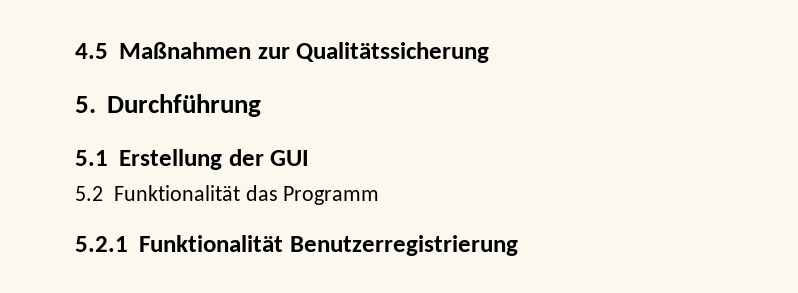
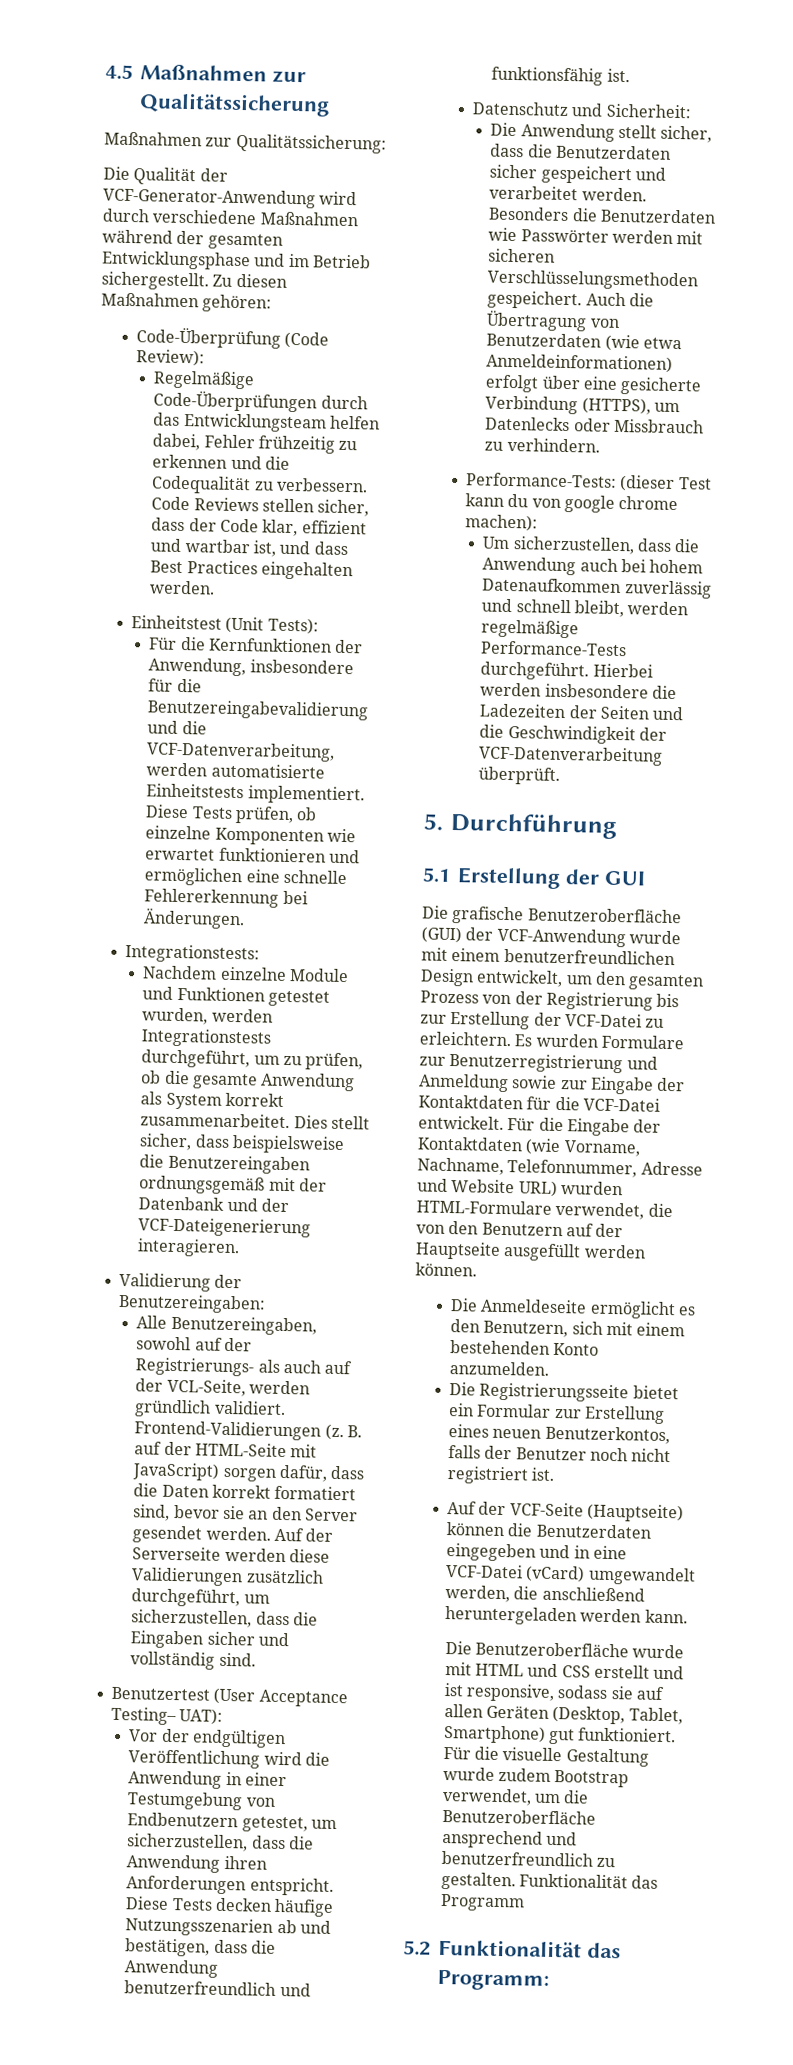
(490, 52) none -> [104,131,387,154] [103,166,228,186] [103,187,358,209] [102,208,359,227] [102,229,283,250] [101,250,371,271] [101,271,287,291] [101,292,273,313] [135,327,330,349] [135,349,205,367] [153,370,256,390] [153,390,368,413] [153,412,380,433] [152,433,358,454] [152,454,290,470] [151,475,368,495] [151,496,370,517] [151,517,367,537] [150,538,348,557] [150,560,353,581] [150,580,216,595] [130,615,319,635] [148,636,364,654] [148,657,354,677] [148,678,202,693] [147,699,370,721] [147,720,207,735] [146,741,336,762] [146,762,325,779] [146,783,365,805] [145,804,318,825] [145,825,356,846] [145,847,360,864] [144,867,347,887] [144,888,308,908] [143,908,246,930] [124,944,260,964] [142,965,349,983] [142,986,330,1007] [142,1007,273,1025] [141,1028,273,1048] [141,1049,364,1071] [141,1070,356,1092] [140,1091,284,1110] [140,1112,370,1130] [139,1133,345,1155] [139,1154,310,1175] [139,1175,327,1195] [138,1196,289,1213] [138,1217,312,1238] [137,1238,241,1258] [118,1272,243,1292] [117,1293,266,1314] [136,1315,317,1336] [136,1336,252,1352] [135,1357,353,1377] [135,1378,310,1397] [134,1399,286,1418] [134,1420,362,1441] [134,1441,318,1458] [132,1462,366,1482] [133,1483,357,1501] [133,1504,358,1522] [132,1525,334,1544] [132,1546,330,1563] [131,1567,324,1587] [131,1588,270,1608] [131,1609,318,1628] [130,1630,289,1649] [130,1651,256,1670] [110,1686,348,1708] [110,1706,224,1726] [128,1728,286,1749] [128,1749,330,1769] [128,1770,287,1789] [127,1791,275,1811] [127,1812,337,1833] [126,1833,314,1852] [126,1854,267,1873] [126,1875,334,1896] [125,1896,335,1917] [125,1917,331,1937] [125,1938,276,1957] [124,1959,219,1978] [124,1980,311,1997] [491,66,630,86] [471,101,692,119] [490,122,713,143] [490,143,671,160] [489,164,666,185] [489,185,647,202] [488,206,716,224] [488,227,704,245] [488,248,556,263] [487,269,699,291] [487,290,654,310] [486,310,620,332] [486,332,682,352] [486,353,674,373] [485,374,703,396] [485,395,680,415] [485,416,704,434] [484,437,600,453] [465,472,712,493] [464,493,679,513] [464,514,538,532] [482,536,701,555] [482,556,704,576] [482,577,712,599] [481,598,689,618] [481,619,580,639] [480,640,628,657] [480,661,653,681] [480,682,677,700] [479,703,685,721] [479,724,667,745] [478,745,664,766] [478,766,561,785] // Maßnahmen zur Qualitätssicherung: // Die Qualität der VCF-Generator-Anwendung wird durch verschiedene Maßnahmen während der gesamten Entwicklungsphase und im Betrieb sichergestellt. Zu diesen Maßnahmen gehören: // Code-Überprüfung (Code Review): // Regelmäßige Code-Überprüfungen durch das Entwicklungsteam helfen dabei, Fehler frühzeitig zu erkennen und die Codequalität zu verbessern. Code Reviews stellen sicher, dass der Code klar, effizient und wartbar ist, und dass Best Practices eingehalten werden. // Einheitstest (Unit Tests): // Für die Kernfunktionen der Anwendung, insbesondere für die Benutzereingabevalidierung und die VCF-Datenverarbeitung, werden automatisierte Einheitstests implementiert. Diese Tests prüfen, ob einzelne Komponenten wie erwartet funktionieren und ermöglichen eine schnelle Fehlererkennung bei Änderungen. // Integrationstests: // Nachdem einzelne Module und Funktionen getestet wurden, werden Integrationstests durchgeführt, um zu prüfen, ob die gesamte Anwendung als System korrekt zusammenarbeitet. Dies stellt sicher, dass beispielsweise die Benutzereingaben ordnungsgemäß mit der Datenbank und der VCF-Dateigenerierung interagieren. // Validierung der Benutzereingaben: // Alle Benutzereingaben, sowohl auf der Registrierungs- als auch auf der VCL-Seite, werden gründlich validiert. Frontend-Validierungen (z. B. auf der HTML-Seite mit JavaScript) sorgen dafür, dass die Daten korrekt formatiert sind, bevor sie an den Server gesendet werden. Auf der Serverseite werden diese Validierungen zusätzlich durchgeführt, um sicherzustellen, dass die Eingaben sicher und vollständig sind. // Benutzertest (User Acceptance Testing– UAT): // Vor der endgültigen Veröffentlichung wird die Anwendung in einer Testumgebung von Endbenutzern getestet, um sicherzustellen, dass die Anwendung ihren Anforderungen entspricht. Diese Tests decken häufige Nutzungsszenarien ab und bestätigen, dass die Anwendung benutzerfreundlich und funktionsfähig ist. // Datenschutz und Sicherheit: // Die Anwendung stellt sicher, dass die Benutzerdaten sicher gespeichert und verarbeitet werden. Besonders die Benutzerdaten wie Passwörter werden mit sicheren Verschlüsselungsmethoden gespeichert. Auch die Übertragung von Benutzerdaten (wie etwa Anmeldeinformationen) erfolgt über eine gesicherte Verbindung (HTTPS), um Datenlecks oder Missbrauch zu verhindern. // Performance-Tests: (dieser Test kann du von google chrome machen): // Um sicherzustellen, dass die Anwendung auch bei hohem Datenaufkommen zuverlässig und schnell bleibt, werden regelmäßige Performance-Tests durchgeführt. Hierbei werden insbesondere die Ladezeiten der Seiten und die Geschwindigkeit der VCF-Datenverarbeitung überprüft.
[75,186,103,201] 5.2 -> [422,905,682,925] [421,926,681,948] [421,947,675,966] [420,968,705,991] [420,990,680,1011] [420,1010,665,1030] [419,1031,684,1050] [419,1052,658,1074] [418,1073,686,1095] [418,1094,660,1112] [418,1115,662,1137] [417,1136,641,1157] [417,1157,703,1178] [417,1178,623,1197] [416,1199,673,1220] [416,1220,624,1238] [415,1241,646,1262] [415,1262,477,1277] [449,1298,696,1320] [449,1319,686,1338] [449,1340,600,1356] [448,1361,549,1376] [448,1382,679,1403] [447,1403,665,1424] [447,1424,670,1445] [447,1445,672,1463] [446,1465,556,1485] [446,1500,684,1523] [445,1521,652,1539] [445,1542,627,1562] [445,1563,696,1586] [444,1584,645,1603] [444,1605,688,1626] [444,1640,685,1659] [444,1661,685,1680] [443,1682,666,1703] [443,1703,683,1725] [443,1724,677,1745] [442,1746,649,1767] [442,1766,630,1788] [441,1787,590,1806] [441,1808,596,1825] [441,1829,578,1849] [440,1850,616,1868] [440,1871,516,1891] Die grafische Benutzeroberfläche (GUI) der VCF-Anwendung wurde mit einem benutzerfreundlichen Design entwickelt, um den gesamten Prozess von der Registrierung bis zur Erstellung der VCF-Datei zu erleichtern. Es wurden Formulare zur Benutzerregistrierung und Anmeldung sowie zur Eingabe der Kontaktdaten für die VCF-Datei entwickelt. Für die Eingabe der Kontaktdaten (wie Vorname, Nachname, Telefonnummer, Adresse und Website URL) wurden HTML-Formulare verwendet, die von den Benutzern auf der Hauptseite ausgefüllt werden können. // Die Anmeldeseite ermöglicht es den Benutzern, sich mit einem bestehenden Konto anzumelden. // Die Registrierungsseite bietet ein Formular zur Erstellung eines neuen Benutzerkontos, falls der Benutzer noch nicht registriert ist. // Auf der VCF-Seite (Hauptseite) können die Benutzerdaten eingegeben und in eine VCF-Datei (vCard) umgewandelt werden, die anschließend heruntergeladen werden kann. // Die Benutzeroberfläche wurde mit HTML und CSS erstellt und ist responsive, sodass sie auf allen Geräten (Desktop, Tablet, Smartphone) gut funktioniert. Für die visuelle Gestaltung wurde zudem Bootstrap verwendet, um die Benutzeroberfläche ansprechend und benutzerfreundlich zu gestalten.
[75,235,518,256] 5.2.1 Funktionalität Benutzerregistrierung -> [403,1938,621,1959] [437,1969,550,1991] 5.2 Funktionalität das Programm:

